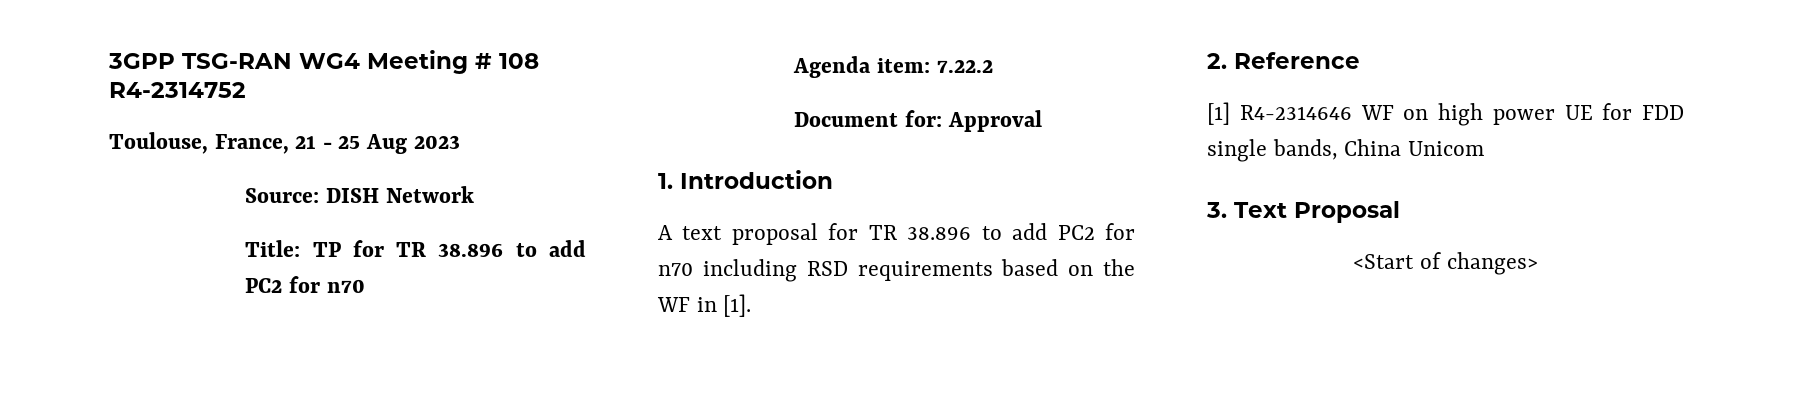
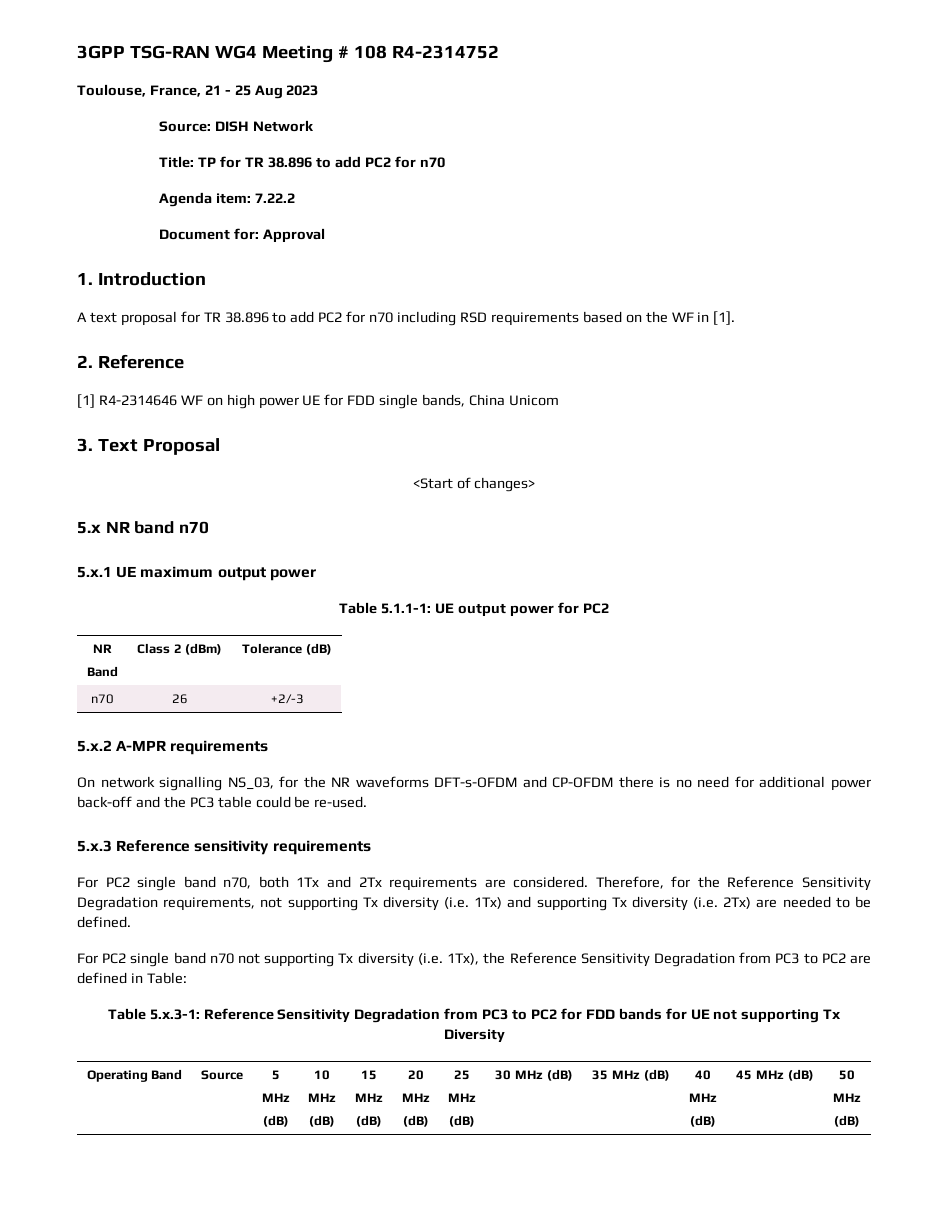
(1538, 263) none -> [77,521,209,534] [77,566,316,581] [339,602,609,617] [92,644,112,653] [86,666,118,677] [136,643,223,655] [242,643,332,655] [90,694,114,704] [171,694,188,704] [270,694,304,704] [77,740,269,755] [77,776,871,791] [77,796,368,808] [77,840,371,855] [77,876,871,891] [77,896,871,911] [77,916,131,928] [77,952,872,967] [77,972,187,984] [107,1008,842,1023] [443,1029,505,1043] [86,1069,183,1082] [201,1070,243,1080] [271,1070,280,1080] [261,1093,290,1102] [262,1115,289,1127] [314,1070,330,1080] [308,1093,336,1102] [309,1115,335,1127] [361,1070,377,1080] [355,1093,383,1102] [356,1115,382,1127] [407,1070,424,1080] [401,1093,430,1102] [402,1115,429,1127] [454,1070,470,1080] [448,1093,476,1102] [449,1115,475,1127] [495,1069,573,1081] [592,1069,670,1081] [695,1070,711,1080] [689,1093,717,1102] [690,1115,716,1127] [736,1069,814,1081] [839,1070,855,1080] [833,1093,861,1102] [834,1115,860,1127] // 5.x NR band n70 // 5.x.1 UE maximum output power // Table 5.1.1-1: UE output power for PC2 // NR // Band | Class 2 (dBm) | Tolerance (dB) // n70 | 26 | +2/-3 // 5.x.2 A-MPR requirements // On network signalling NS_03, for the NR waveforms DFT-s-OFDM and CP-OFDM there is no need for additional power back-off and the PC3 table could be re-used. // 5.x.3 Reference sensitivity requirements // For PC2 single band n70, both 1Tx and 2Tx requirements are considered. Therefore, for the Reference Sensitivity Degradation requirements, not supporting Tx diversity (i.e. 1Tx) and supporting Tx diversity (i.e. 2Tx) are needed to be defined. // For PC2 single band n70 not supporting Tx diversity (i.e. 1Tx), the Reference Sensitivity Degradation from PC3 to PC2 are defined in Table: // Table 5.x.3-1: Reference Sensitivity Degradation from PC3 to PC2 for FDD bands for UE not supporting Tx Diversity // Operating Band | Source | 5 // MHz // (dB) | 10 // MHz // (dB) | 15 // MHz // (dB) | 20 // MHz // (dB) | 25 // MHz // (dB) | 30 MHz (dB) | 35 MHz (dB) | 40 // MHz // (dB) | 45 MHz (dB) | 50 // MHz // (dB)

